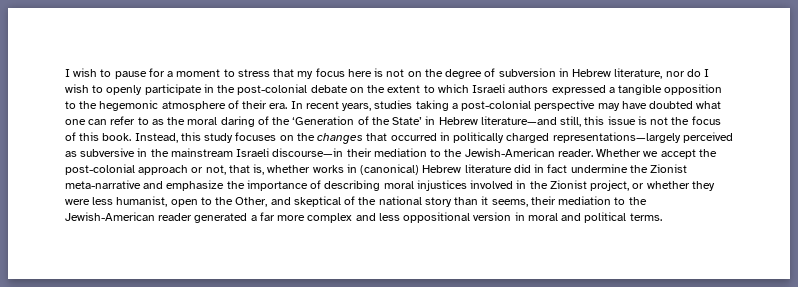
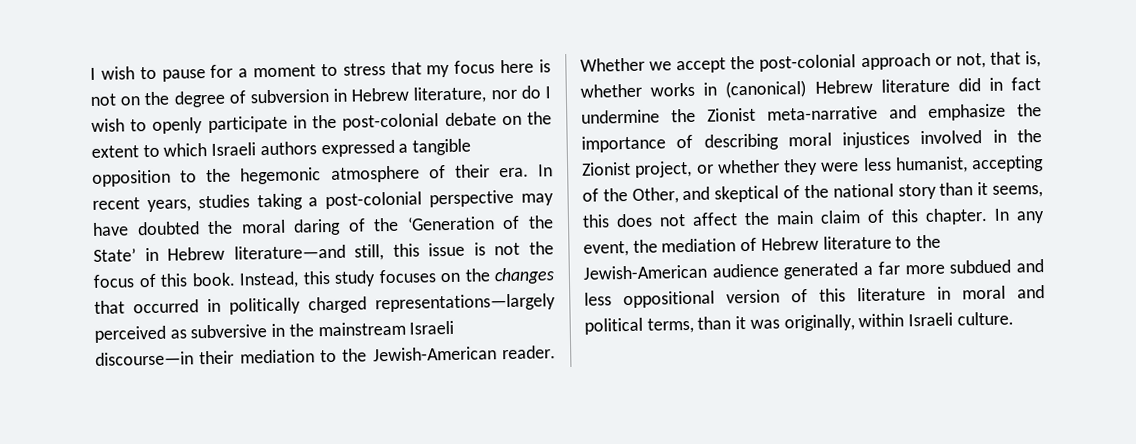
[696,101,722,109] [65,116,164,125] what one can refer to as -> (200, 228) none
[170,197,212,207] open to -> [971,155,1044,173] [582,188,599,202] accepting of
[530,196,647,205] [65,212,193,221] their mediation to the Jewish-American reader -> [582,207,1045,228] [583,234,942,257] [583,263,779,280] this does not affect the main claim of this chapter. In any event, the mediation of Hebrew literature to the Jewish-American audience
[307,213,353,223] complex -> [949,259,1012,274] subdued
(512, 216) none -> [791,287,926,303] of this literature
[629,213,662,221] terms. -> [646,311,1014,334] terms, than it was originally, within Israeli culture.

